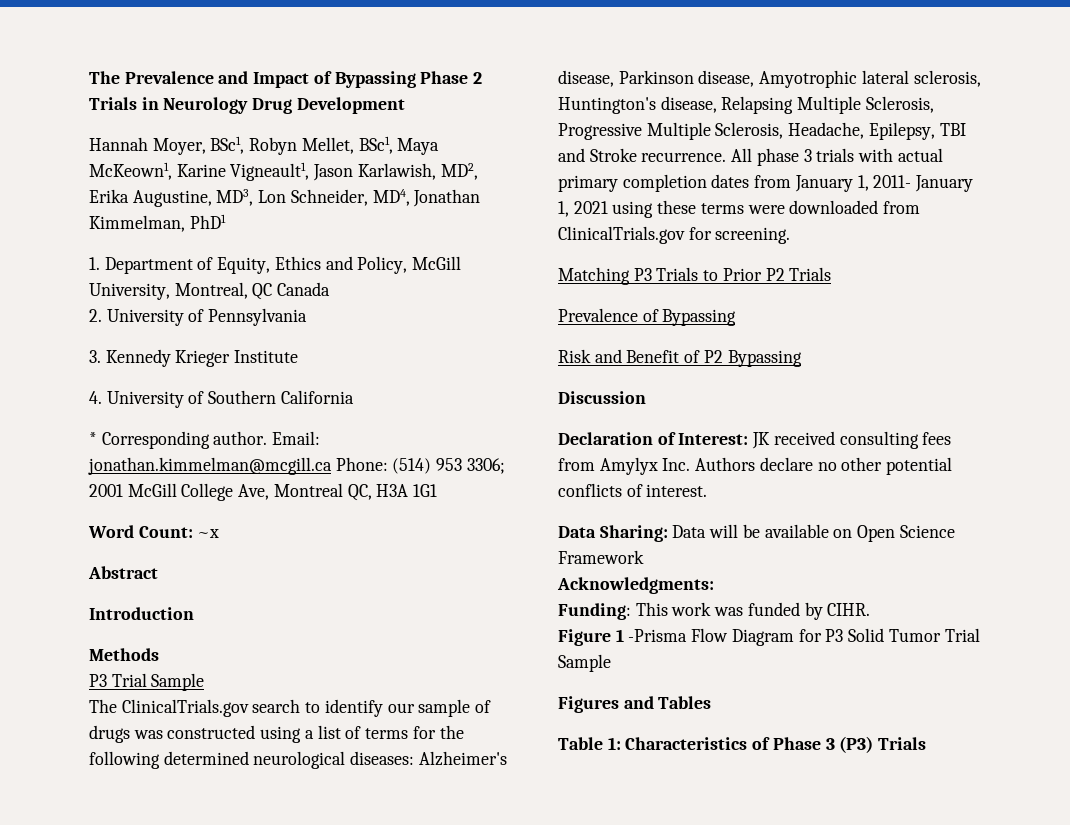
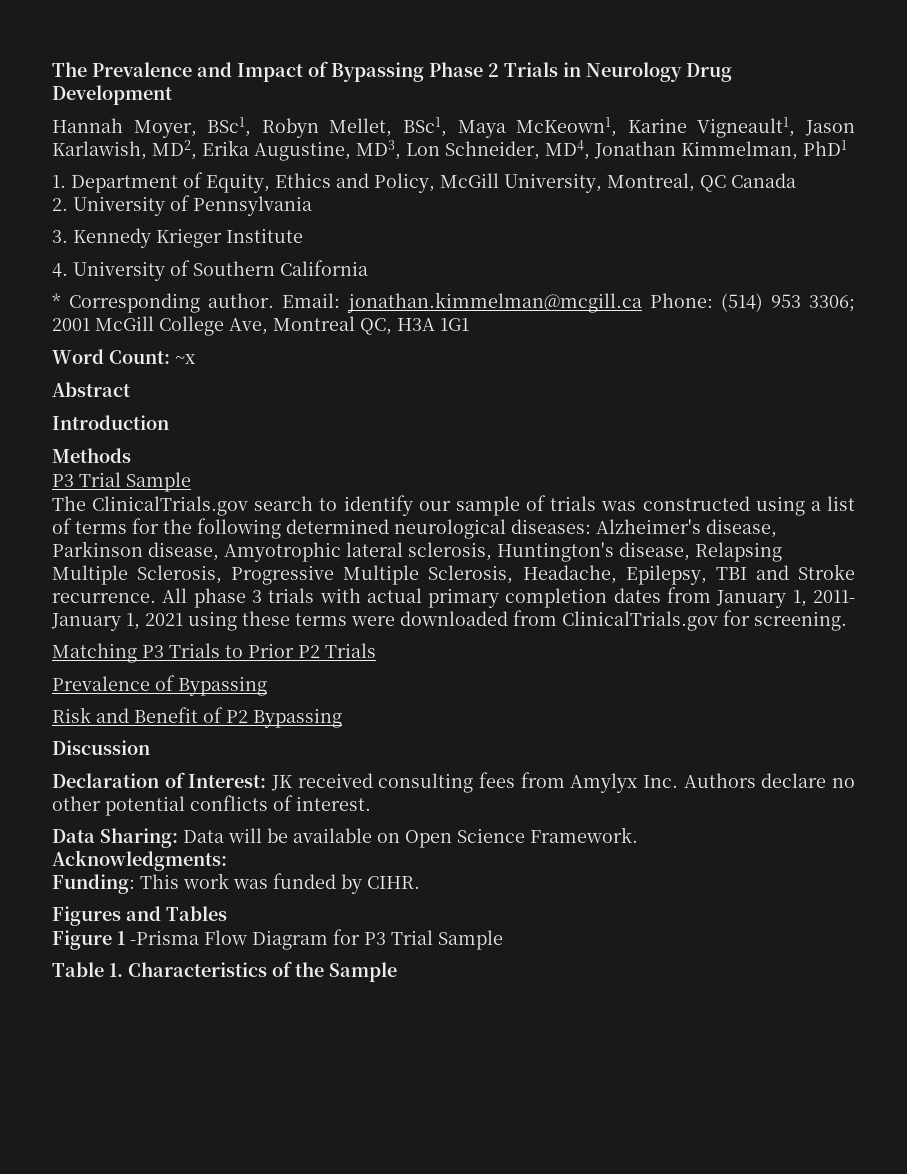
[89,725,130,743] drugs -> [550,496,597,511] trials
[558,550,644,564] Framework -> [530,827,638,843] Framework.
(871, 609) none -> [52,906,227,926] // Figures and Tables
[848,628,980,642] [558,654,611,672] [558,696,712,713] Solid Tumor Trial Sample // Figures and Tables -> [391,930,503,950] Trial Sample
[607,737,621,750] 1: -> [109,963,123,977] 1.
[772,736,927,753] Phase 3 (P3) Trials -> [295,962,397,982] the Sample

